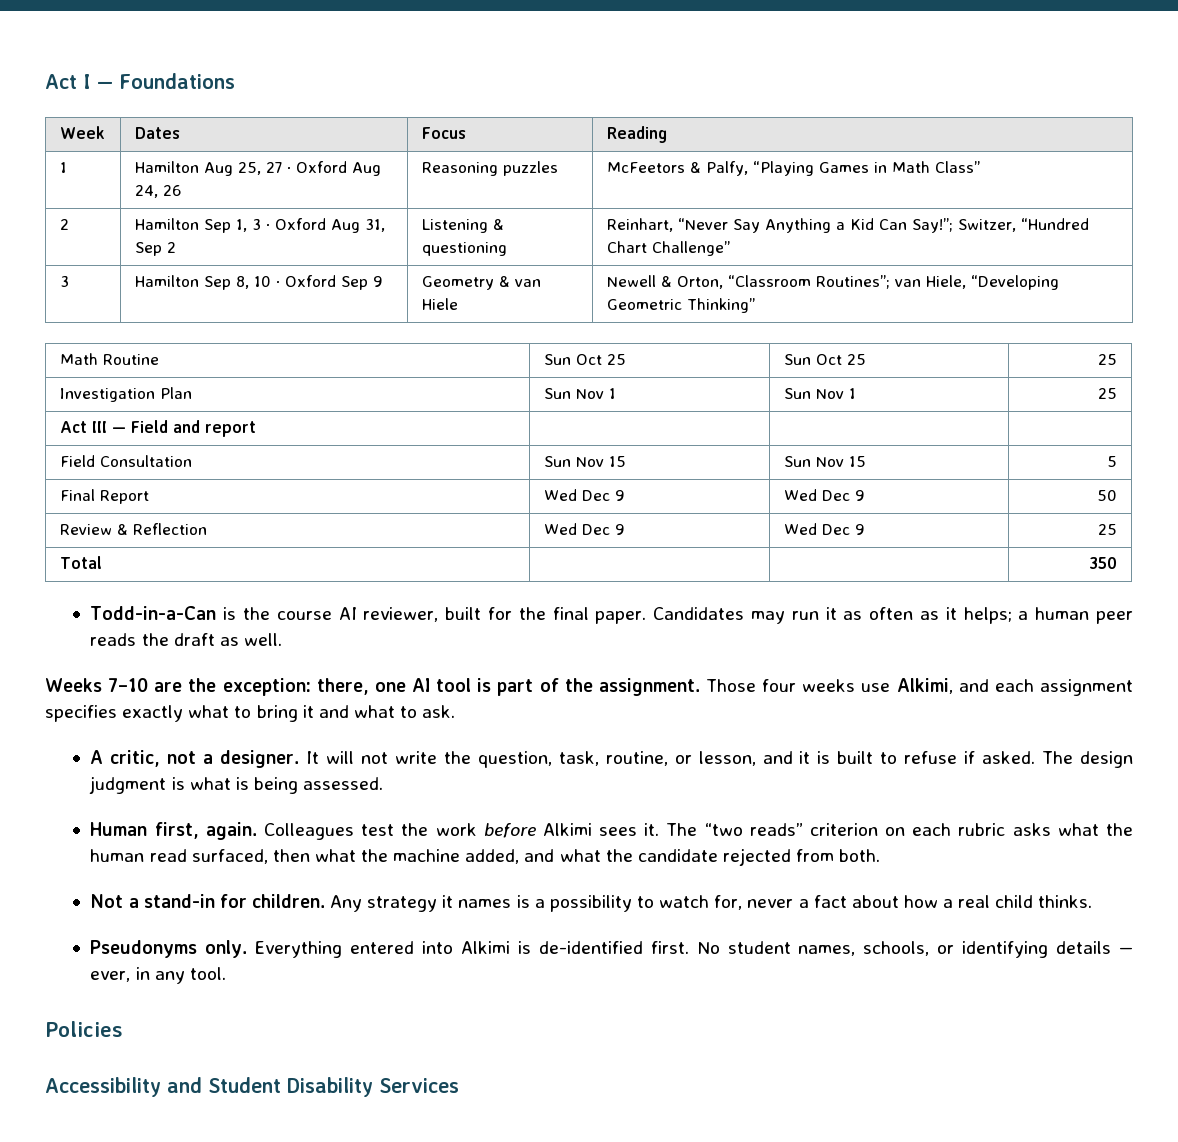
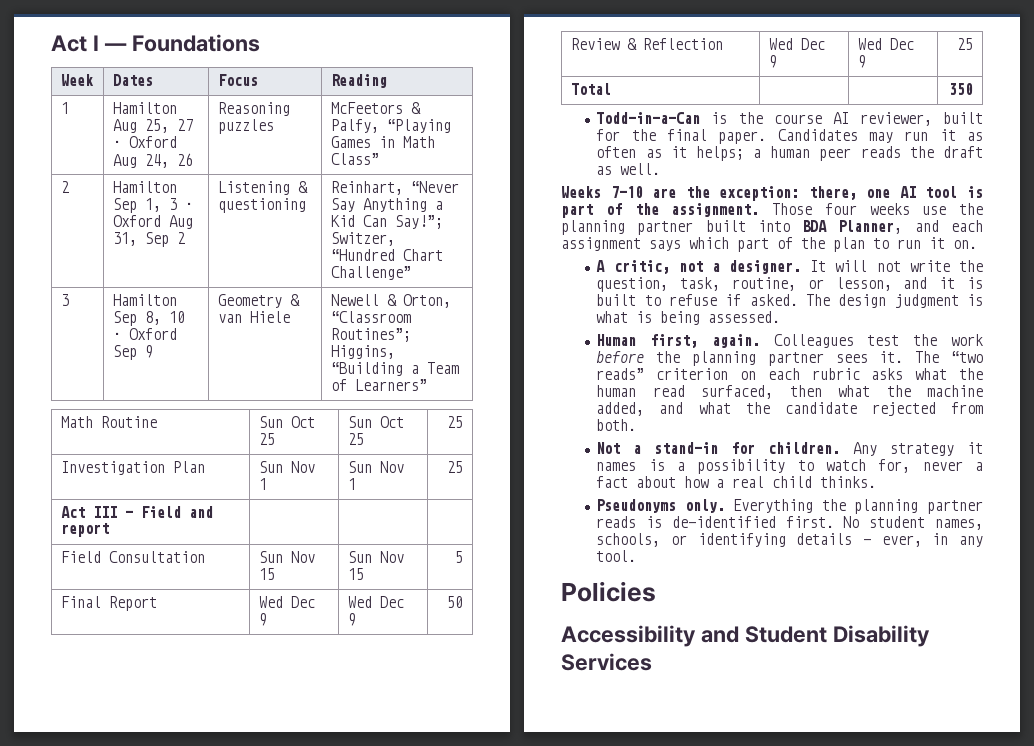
[894,275,1059,290] [606,298,755,313] van Hiele, “Developing Geometric Thinking” -> [330,345,395,359] [330,362,459,376] [330,379,427,391] Higgins, “Building a Team of Learners”
[896,678,1133,696] [45,705,456,722] Alkimi, and each assignment specifies exactly what to bring it and what to ask. -> [959,203,983,215] [561,220,983,235] [561,237,977,252] the planning partner built into BDA Planner, and each assignment says which part of the plan to run it on.
[542,823,592,836] Alkimi -> [656,351,824,366] the planning partner
[350,941,510,954] entered into Alkimi -> [821,499,983,514] [596,516,637,528] the planning partner reads

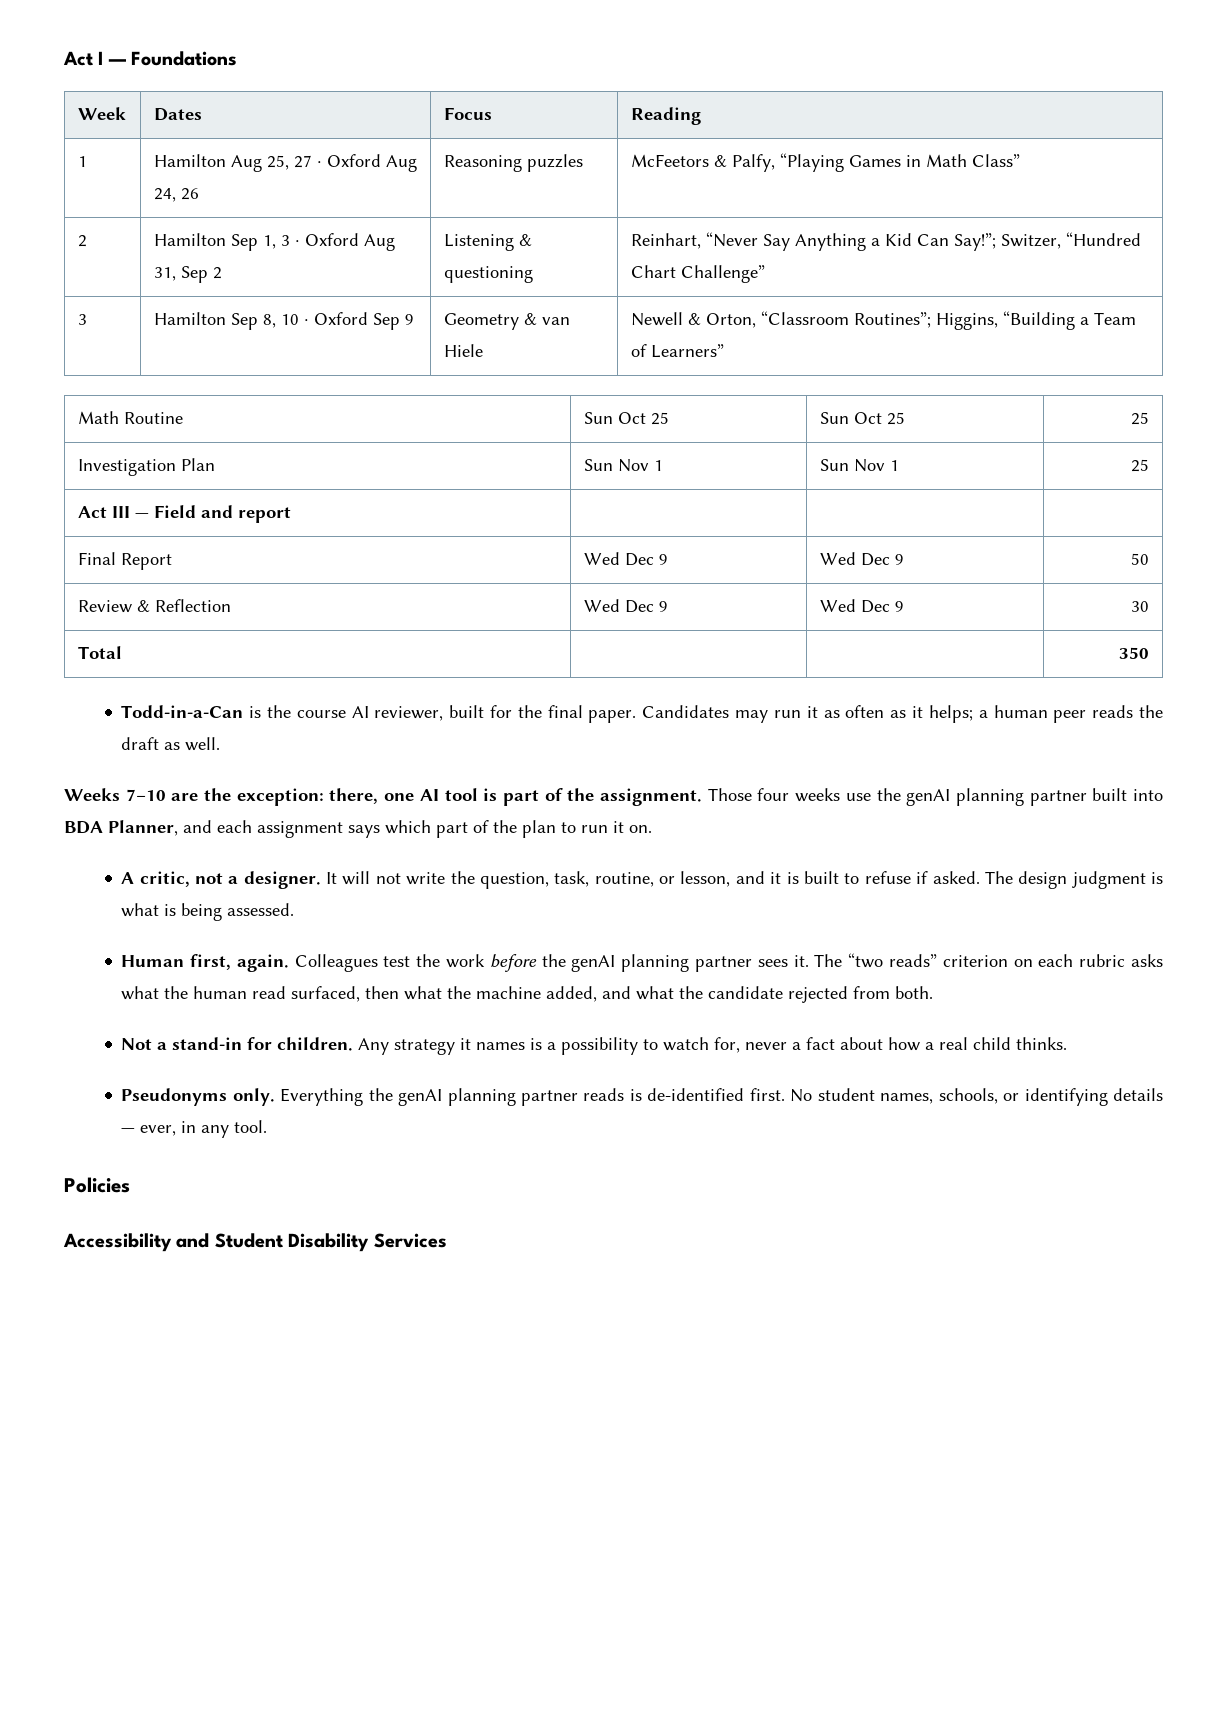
[60,551,205,563] [258,551,315,563] [258,568,275,580] [347,551,404,563] [347,568,364,580] [455,551,464,563] // Field Consultation | Sun Nov 15 | Sun Nov 15 | 5 -> (291, 515) none
[957,38,974,50] 25 -> [1131,601,1150,612] 30
(983, 209) none -> [906,789,951,806] genAI
(681, 357) none -> [571,955,616,972] genAI
(846, 505) none -> [398,1089,443,1106] genAI

